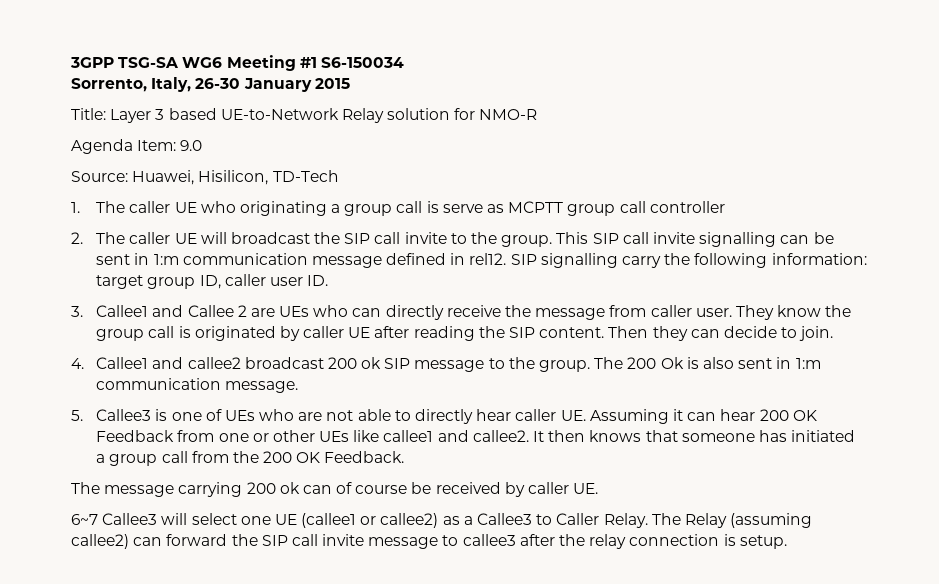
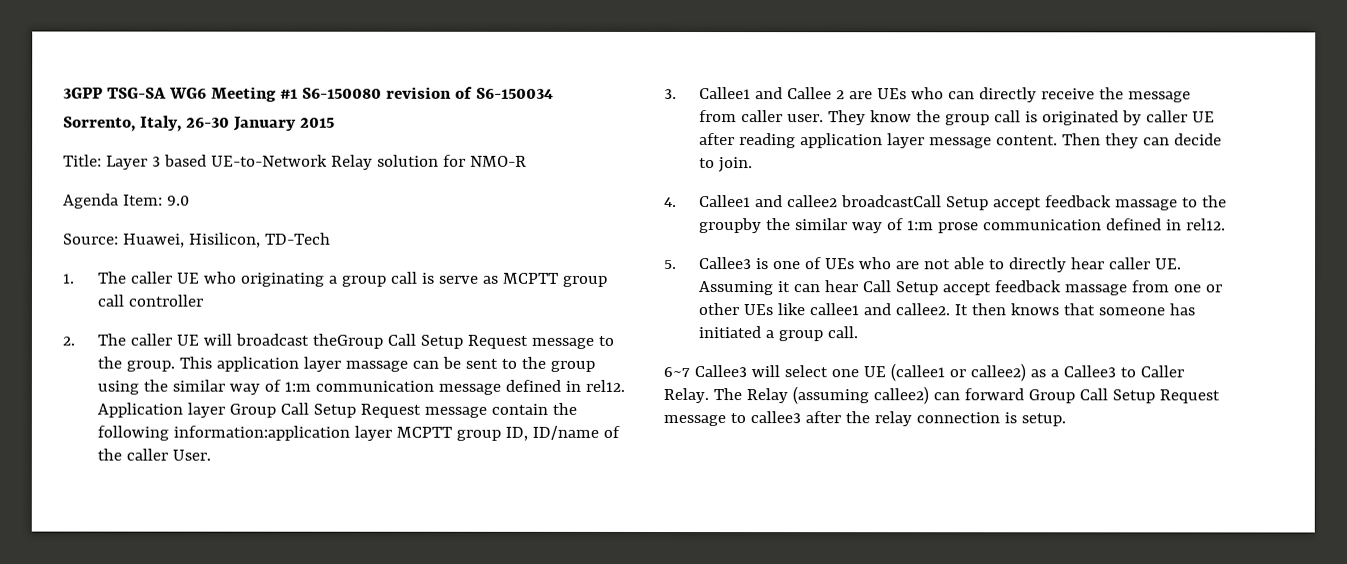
(317, 62) none -> [301,86,473,99] S6-150080 revision of
[314,232,834,247] [96,253,150,265] the SIP call invite to the group. This SIP call invite signalling can be sent in -> [312,333,615,349] [97,356,596,372] [97,379,282,395] theGroup Call Setup Request message to the group. This application layer massage can be sent to the group using the similar way of
[510,253,867,268] [96,274,329,289] SIP signalling carry the following information: target group ID, caller user ID. -> [97,402,578,418] [97,425,621,441] [97,448,212,461] Application layer Group Call Setup Request message contain the following information:application layer MCPTT group ID, ID/name of the caller User.
[478,326,536,338] the SIP -> [800,133,993,149] application layer message
[244,357,821,372] [96,378,299,393] broadcast 200 ok SIP message to the group. The 200 Ok is also sent in 1:m communication message. -> [841,195,1228,211] [699,218,1227,234] broadcastCall Setup accept feedback massage to the groupby the similar way of 1:m prose communication defined in rel12.
[759,409,817,421] [96,430,175,442] 200 OK Feedback -> [862,280,1128,296] Call Setup accept feedback massage
[161,451,405,463] [71,482,599,497] call from the 200 OK Feedback. // The message carrying 200 ok can of course be received by caller UE. -> [827,326,859,339] call.
[231,534,365,546] the SIP call invite -> [1027,388,1220,404] Group Call Setup Request

